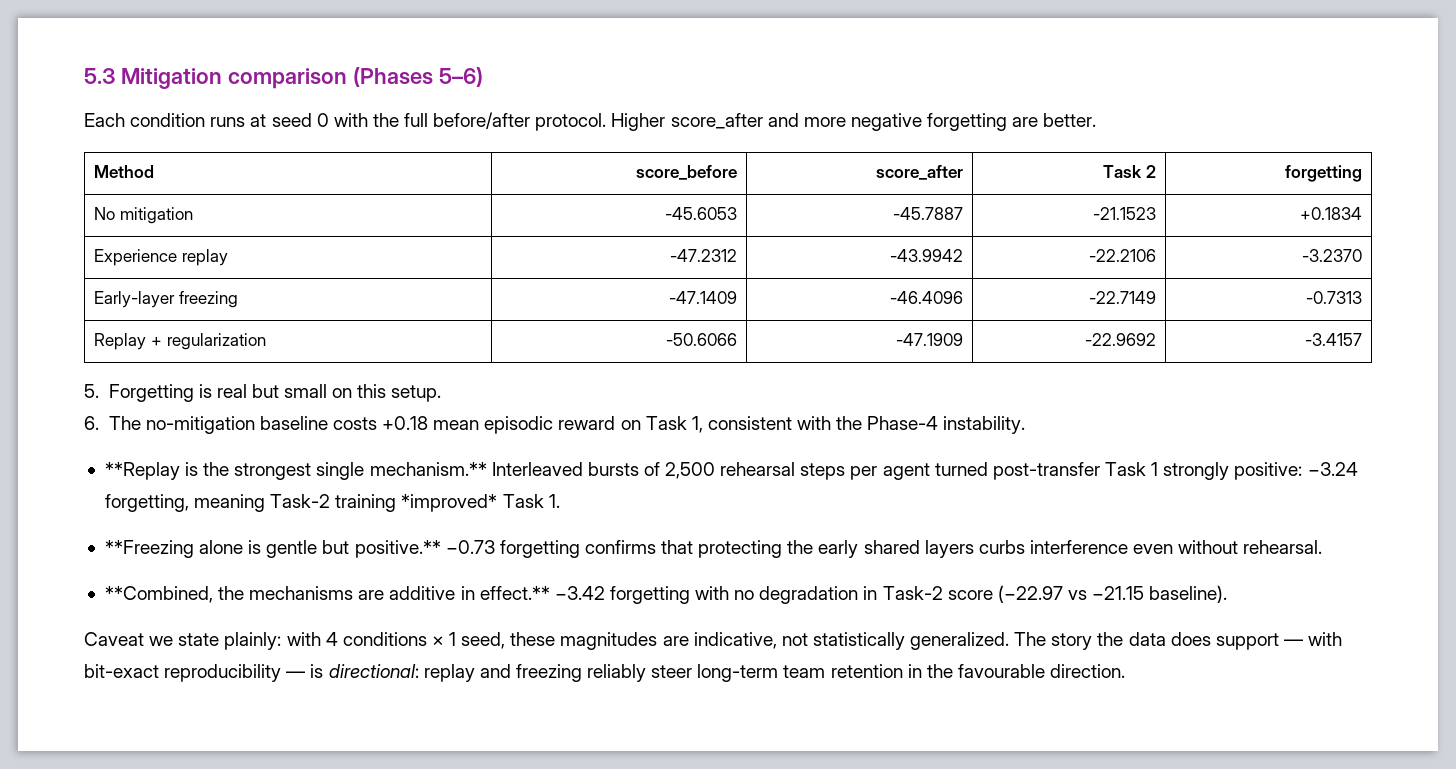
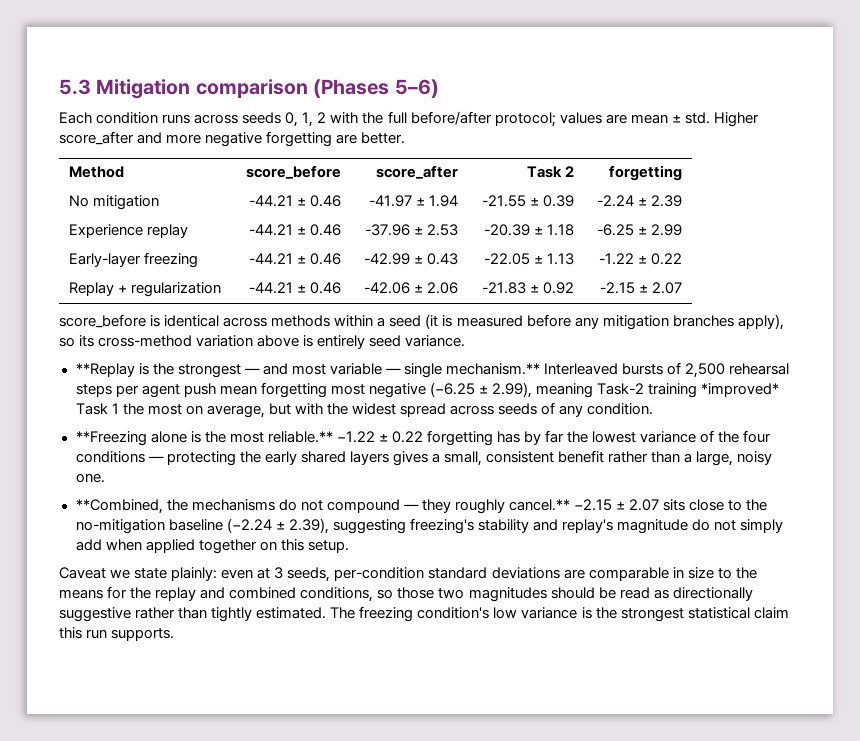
[250,112,607,131] at seed 0 with the full before/after protocol. -> [194,111,710,127] across seeds 0, 1, 2 with the full before/after protocol; values are mean ± std.
[664,207,737,220] [892,207,963,220] [1092,207,1156,220] [1299,207,1362,220] [94,249,228,266] [669,249,737,262] [889,249,963,262] [1088,249,1156,262] [1301,249,1362,262] [94,291,238,308] [668,291,737,304] [889,291,963,304] [1088,291,1156,304] [1305,291,1362,304] [94,333,266,350] [665,333,737,346] [895,333,963,346] [1084,333,1156,346] [1304,333,1362,346] [84,384,442,402] [84,416,1026,434] -45.6053 | -45.7887 | -21.1523 | +0.1834 // Experience replay | -47.2312 | -43.9942 | -22.2106 | -3.2370 // Early-layer freezing | -47.1409 | -46.4096 | -22.7149 | -0.7313 // Replay + regularization | -50.6066 | -47.1909 | -22.9692 | -3.4157 // 5. Forgetting is real but small on this setup. // 6. The no-mitigation baseline costs +0.18 mean episodic reward on Task 1, consistent with the Phase-4 instability. -> [248,195,342,207] [368,195,459,207] [481,195,575,207] [596,195,683,207] [68,224,189,238] [248,224,342,236] [364,224,459,236] [483,224,575,236] [596,224,683,236] [68,252,199,268] [248,253,342,265] [363,253,459,265] [483,253,575,265] [598,253,683,265] [68,282,222,297] [248,282,342,294] [363,282,459,294] [481,282,575,294] [599,282,683,294] [59,314,784,330] [59,335,466,349] -44.21 ± 0.46 | -41.97 ± 1.94 | -21.55 ± 0.39 | -2.24 ± 2.39 // Experience replay | -44.21 ± 0.46 | -37.96 ± 2.53 | -20.39 ± 1.18 | -6.25 ± 2.99 // Early-layer freezing | -44.21 ± 0.46 | -42.99 ± 0.43 | -22.05 ± 1.13 | -1.22 ± 0.22 // Replay + regularization | -44.21 ± 0.46 | -42.06 ± 2.06 | -21.83 ± 0.92 | -2.15 ± 2.07 // score_before is identical across methods within a seed (it is measured before any mitigation branches apply), so its cross-method variation above is entirely seed variance.
(312, 471) none -> [243,363,401,375] — and most variable —
[934,462,1358,480] [104,494,189,512] turned post-transfer Task 1 strongly positive: −3.24 forgetting, -> [183,382,532,398] push mean forgetting most negative (−6.25 ± 2.99),
[548,494,560,508] [104,540,694,558] 1. // **Freezing alone is gentle but positive.** −0.73 forgetting confirms that -> [111,402,654,418] [75,430,772,446] [75,451,164,463] 1 the most on average, but with the widest spread across seeds of any condition. // **Freezing alone is the most reliable.** −1.22 ± 0.22 forgetting has by far the lowest variance of the four conditions —
[978,540,1323,554] [104,585,1228,604] [84,632,1343,650] [84,664,1126,682] curbs interference even without rehearsal. // **Combined, the mechanisms are additive in effect.** −3.42 forgetting with no degradation in Task-2 score (−22.97 vs −21.15 baseline). // Caveat we state plainly: with 4 conditions × 1 seed, these magnitudes are indicative, not statistically generalized. The story the data does support — with bit-exact reproducibility — is directional: replay and freezing reliably steer long-term team retention in the favourable direction. -> [392,450,773,466] [75,473,105,483] [75,499,768,514] [75,518,784,534] [75,539,349,554] [59,567,757,582] [59,586,753,602] [59,606,789,622] [59,627,175,641] gives a small, consistent benefit rather than a large, noisy one. // **Combined, the mechanisms do not compound — they roughly cancel.** −2.15 ± 2.07 sits close to the no-mitigation baseline (−2.24 ± 2.39), suggesting freezing's stability and replay's magnitude do not simply add when applied together on this setup. // Caveat we state plainly: even at 3 seeds, per-condition standard deviations are comparable in size to the means for the replay and combined conditions, so those two magnitudes should be read as directionally suggestive rather than tightly estimated. The freezing condition's low variance is the strongest statistical claim this run supports.

